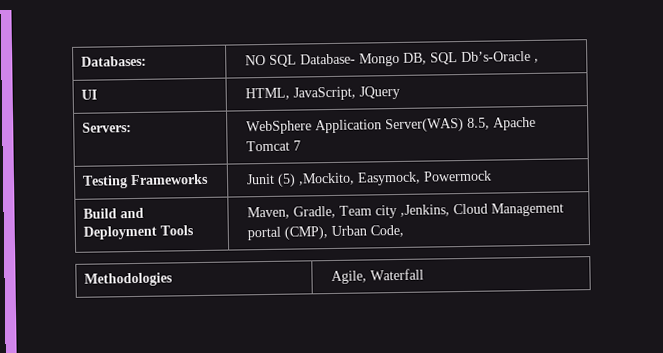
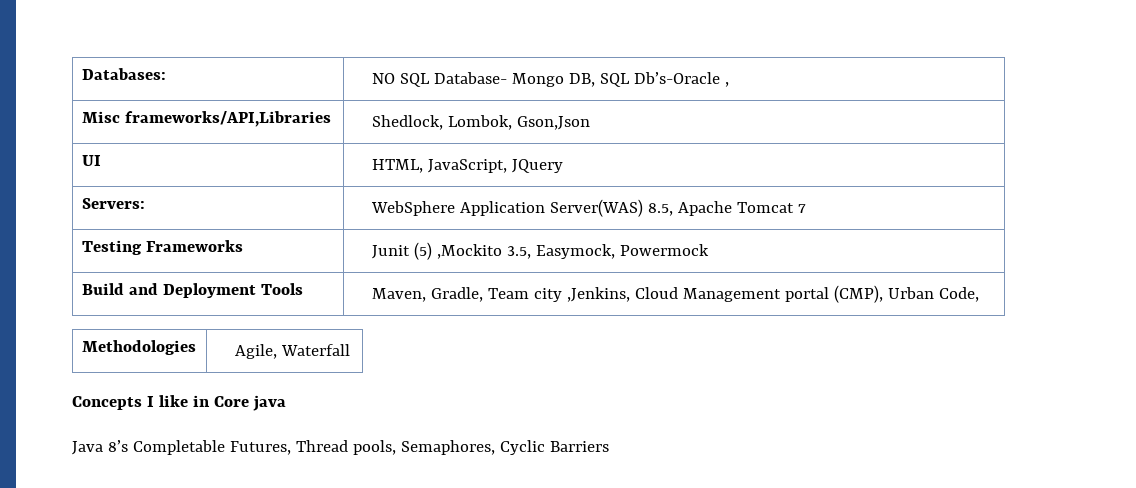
(540, 60) none -> [81,111,331,127] [371,115,590,130] // Misc frameworks/API,Libraries | Shedlock, Lombok, Gson,Json
[298,172,356,186] ,Mockito, -> [436,244,531,259] ,Mockito 3.5,
(425, 274) none -> [72,395,286,411] [72,440,609,455] // Concepts I like in Core java // Java 8’s Completable Futures, Thread pools, Semaphores, Cyclic Barriers

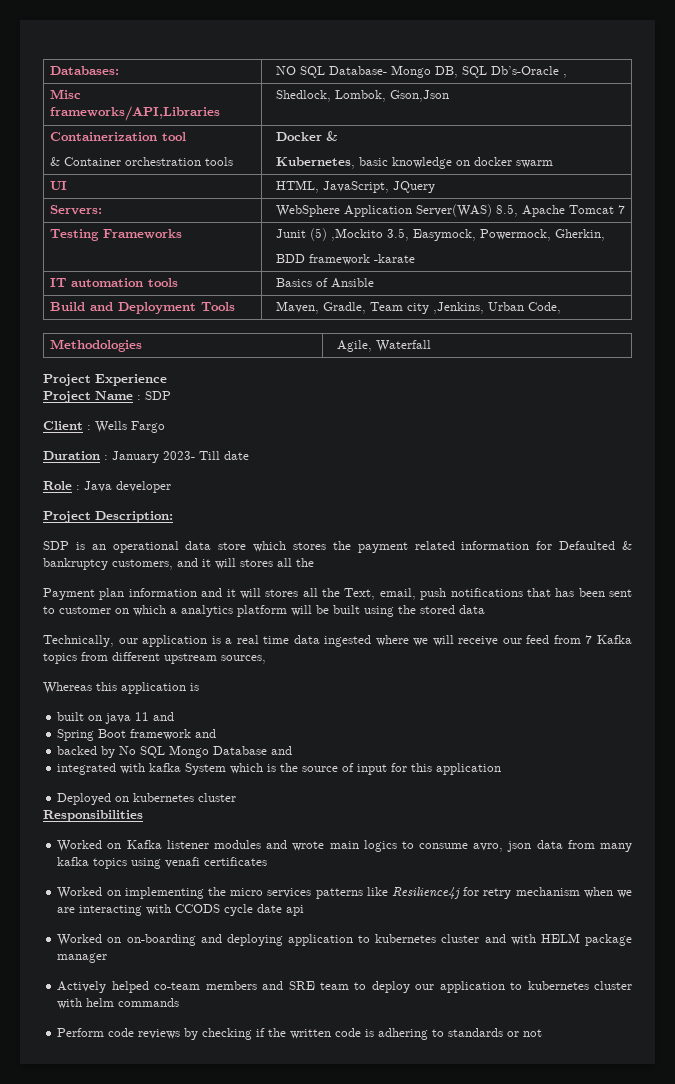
(590, 123) none -> [49,132,186,141] [49,157,233,166] [276,131,339,141] [276,157,554,169] // Containerization tool // & Container orchestration tools | Docker & // Kubernetes, basic knowledge on docker swarm
[619,244,709,256] Powermock -> [480,229,606,241] [276,254,416,265] [49,278,178,287] [276,278,375,288] Powermock, Gherkin, // BDD framework -karate // IT automation tools | Basics of Ansible
[634,285,883,303] Cloud Management portal (CMP), -> (485, 308) none
[72,395,286,411] [72,440,609,455] Concepts I like in Core java // Java 8’s Completable Futures, Thread pools, Semaphores, Cyclic Barriers -> [43,374,167,386] [43,391,171,403] [43,421,165,433] [43,451,249,463] [43,481,171,493] [43,511,173,523] [43,541,632,553] [43,558,314,570] [43,588,632,600] [43,605,485,617] [43,635,632,647] [43,652,266,664] [43,682,199,694] [57,712,175,724] [57,729,217,741] [57,745,293,758] [57,763,502,775] [57,793,237,805] [43,810,143,822] [57,840,632,852] [57,857,268,869] [57,887,632,899] [57,904,305,916] [57,933,632,946] [57,953,108,963] [57,981,632,993] [57,998,180,1009] [57,1028,543,1040] Project Experience // Project Name : SDP // Client : Wells Fargo // Duration : January 2023- Till date // Role : Java developer // Project Description: // SDP is an operational data store which stores the payment related information for Defaulted & bankruptcy customers, and it will stores all the // Payment plan information and it will stores all the Text, email, push notifications that has been sent to customer on which a analytics platform will be built using the stored data // Technically, our application is a real time data ingested where we will receive our feed from 7 Kafka topics from different upstream sources, // Whereas this application is // built on java 11 and // Spring Boot framework and // backed by No SQL Mongo Database and // integrated with kafka System which is the source of input for this application // Deployed on kubernetes cluster // Responsibilities // Worked on Kafka listener modules and wrote main logics to consume avro, json data from many kafka topics using venafi certificates // Worked on implementing the micro services patterns like Resilience4j for retry mechanism when we are interacting with CCODS cycle date api // Worked on on-boarding and deploying application to kubernetes cluster and with HELM package manager // Actively helped co-team members and SRE team to deploy our application to kubernetes cluster with helm commands // Perform code reviews by checking if the written code is adhering to standards or not

